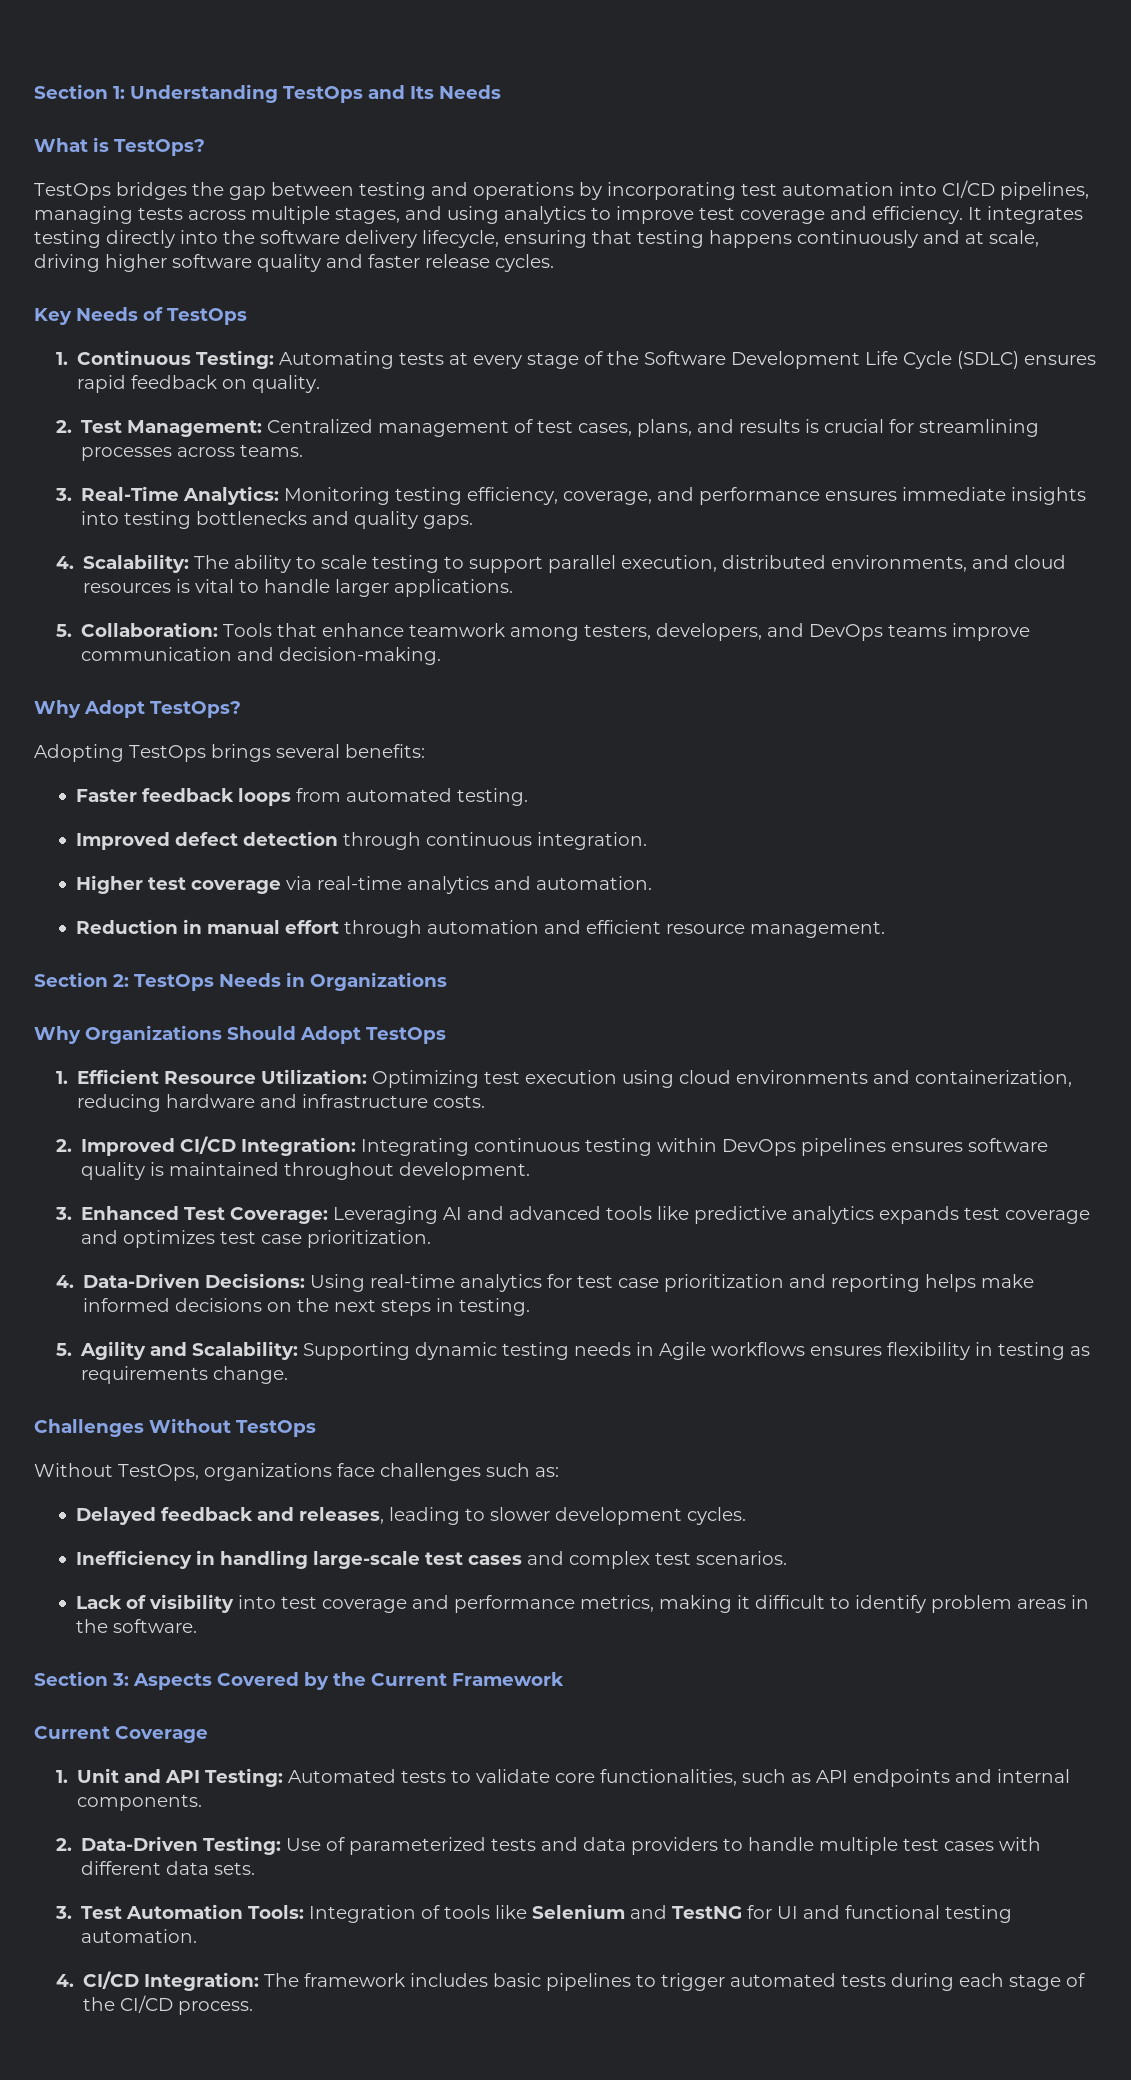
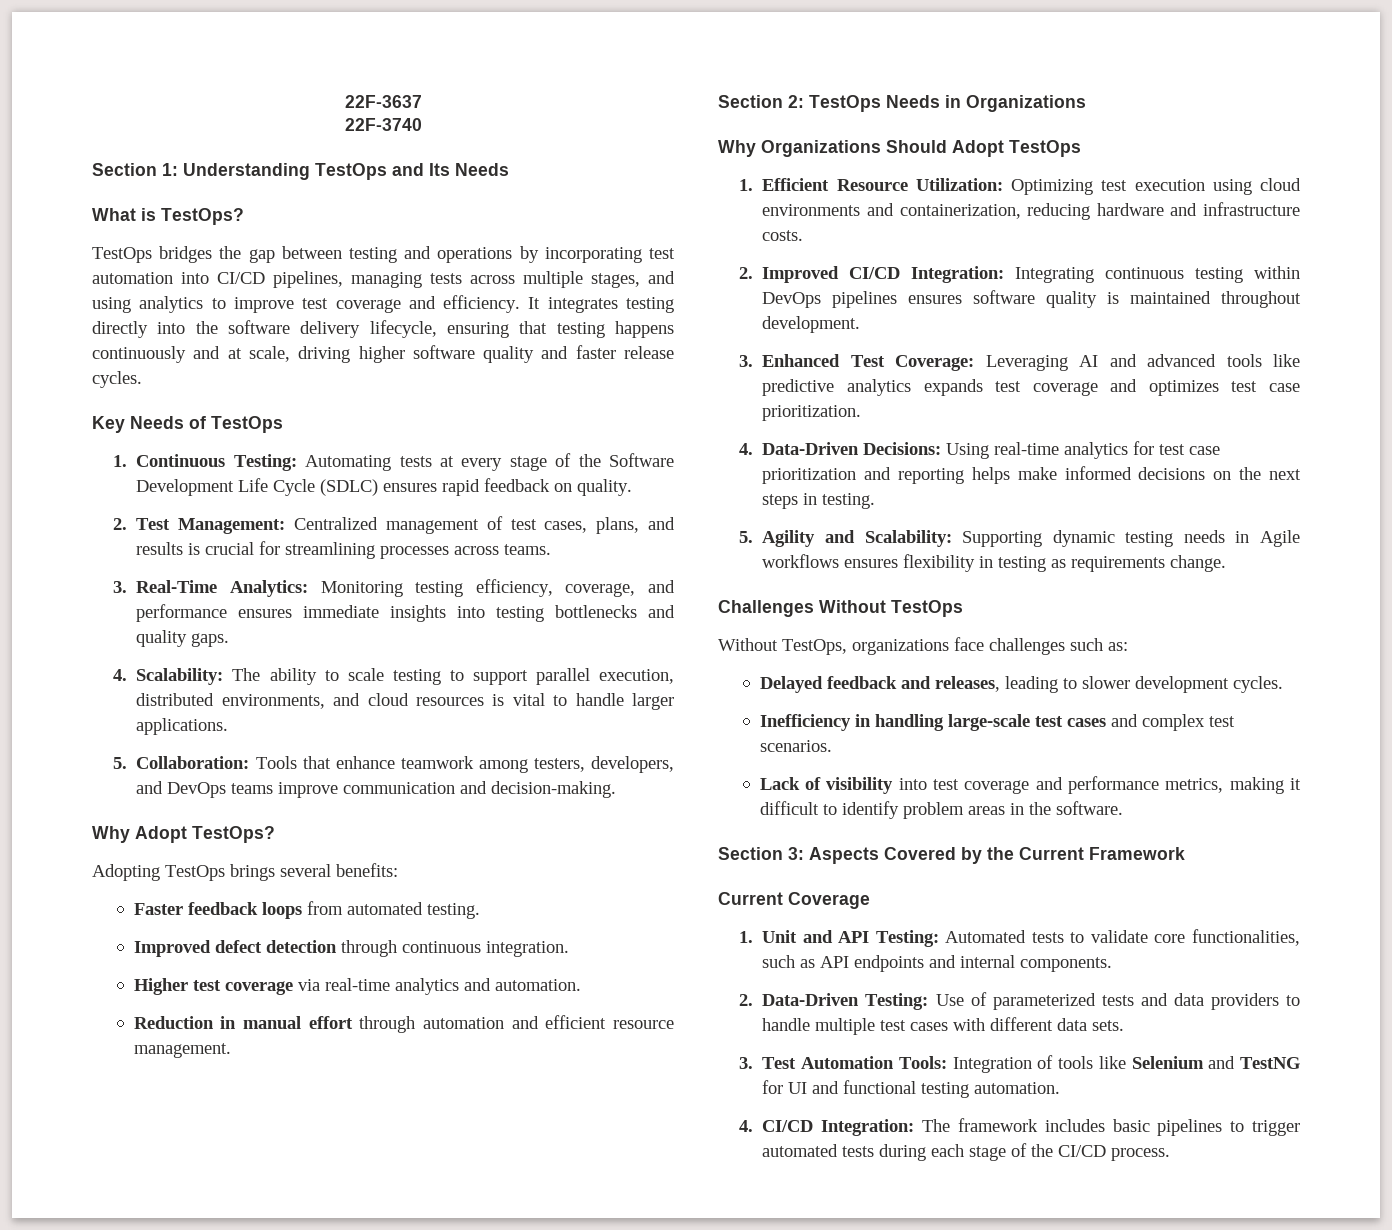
(34, 91) none -> [344,95,422,108] [344,118,422,131] 22F-3637 // 22F-3740 //

